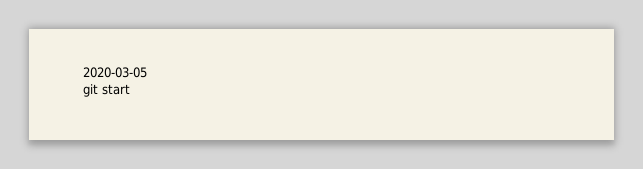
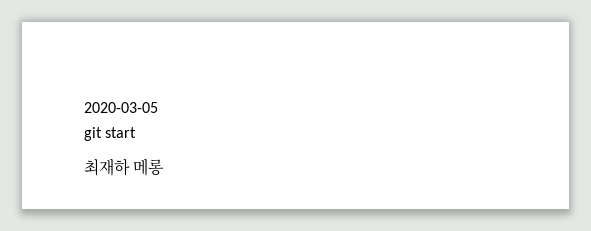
(130, 89) none -> [84,158,165,176] // 최재하 메롱

